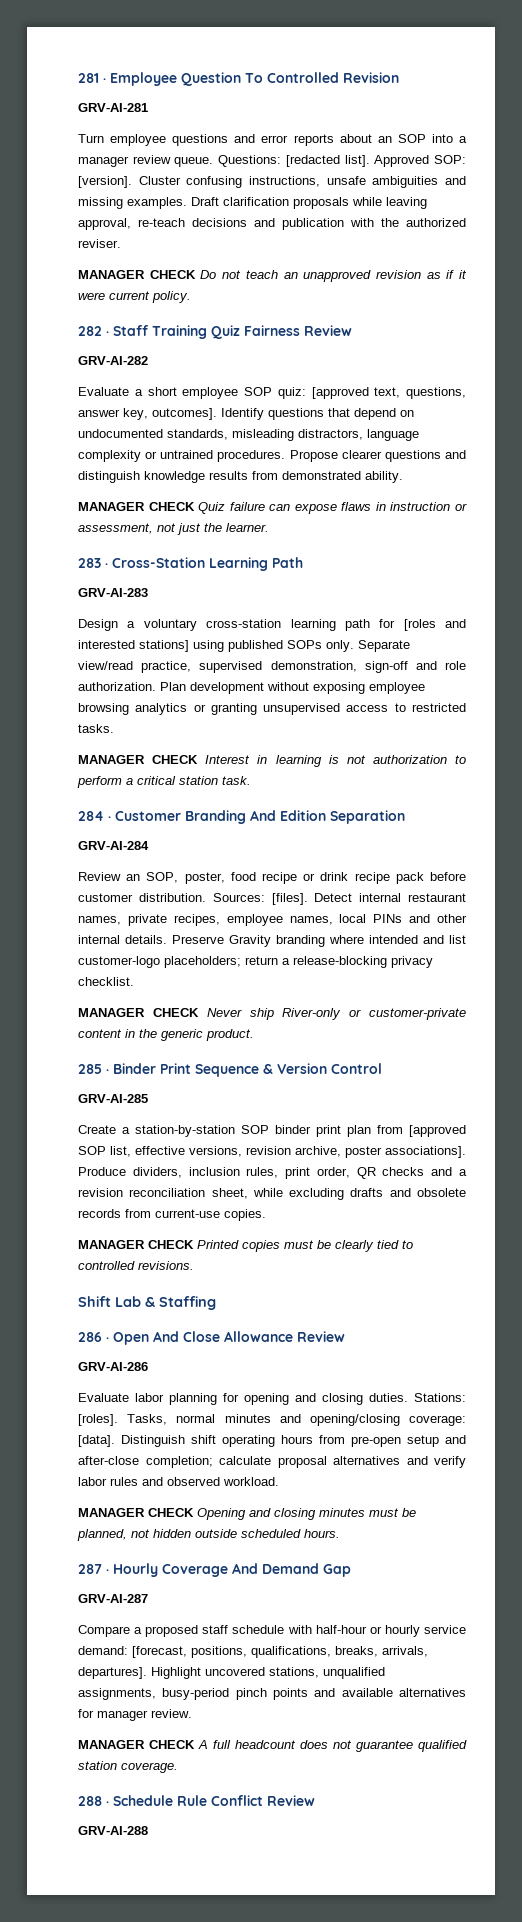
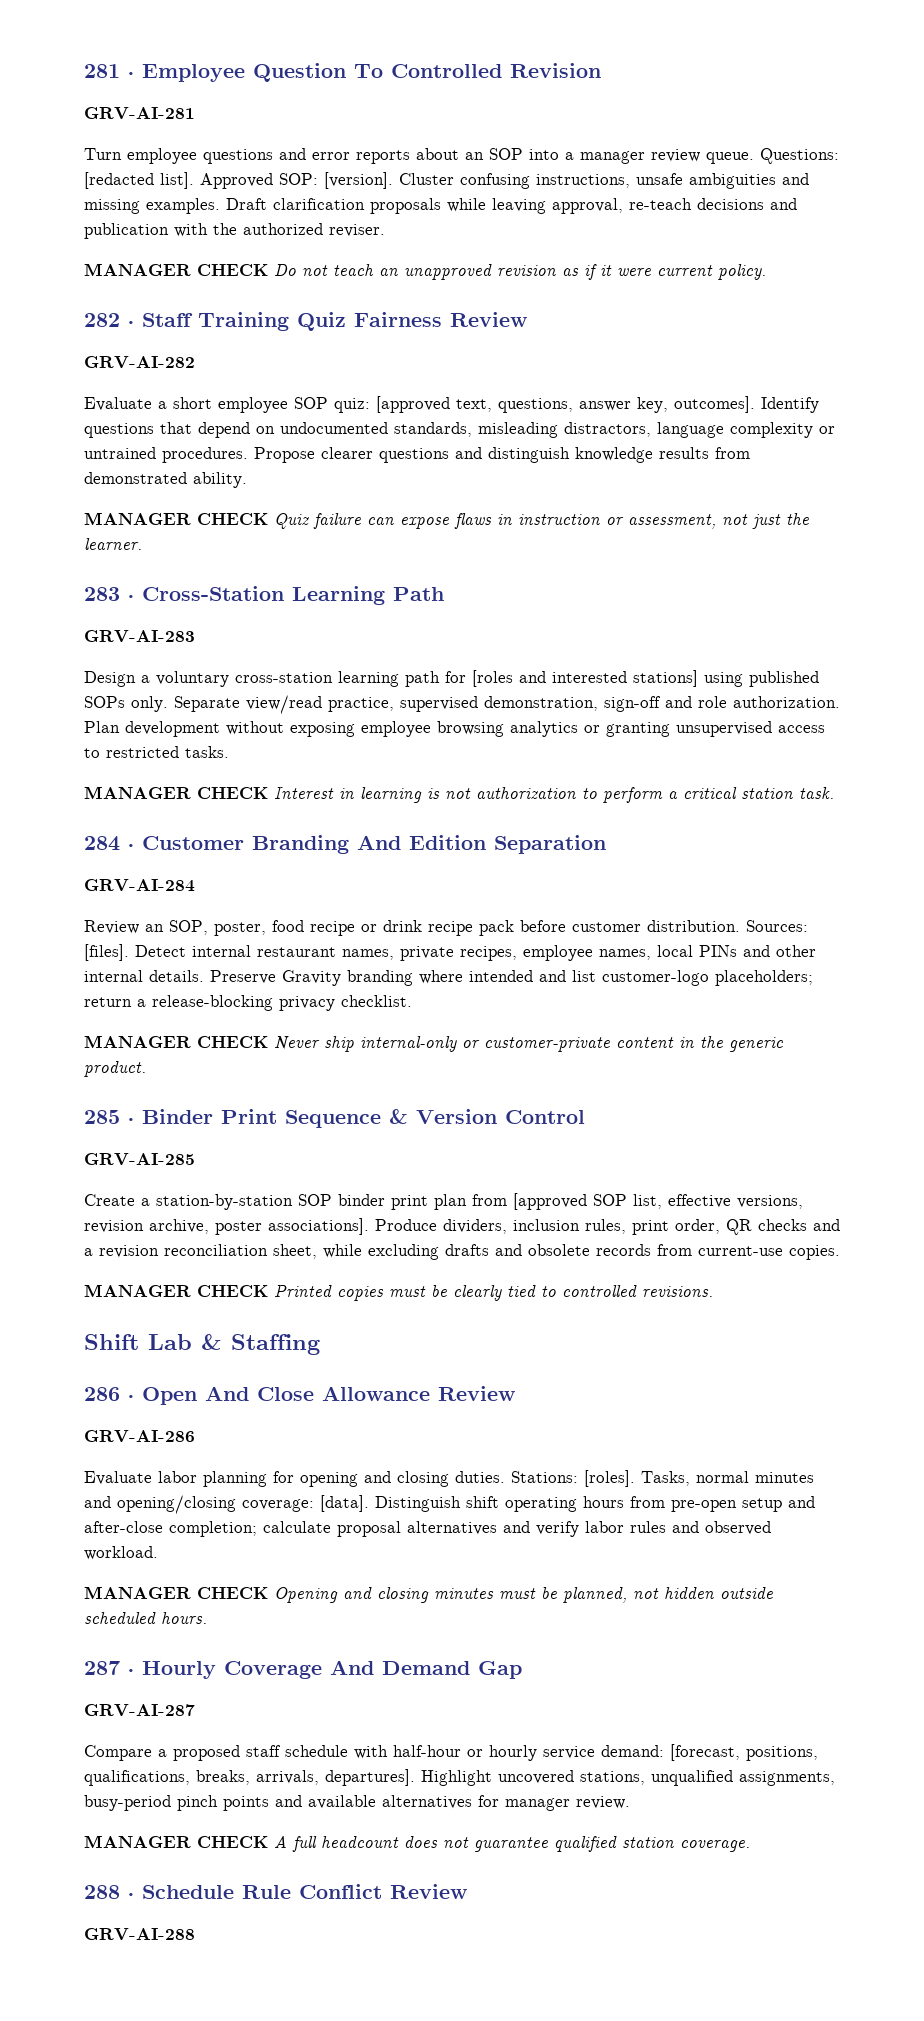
[282,1008,342,1020] River-only -> [360,1036,457,1052] internal-only

